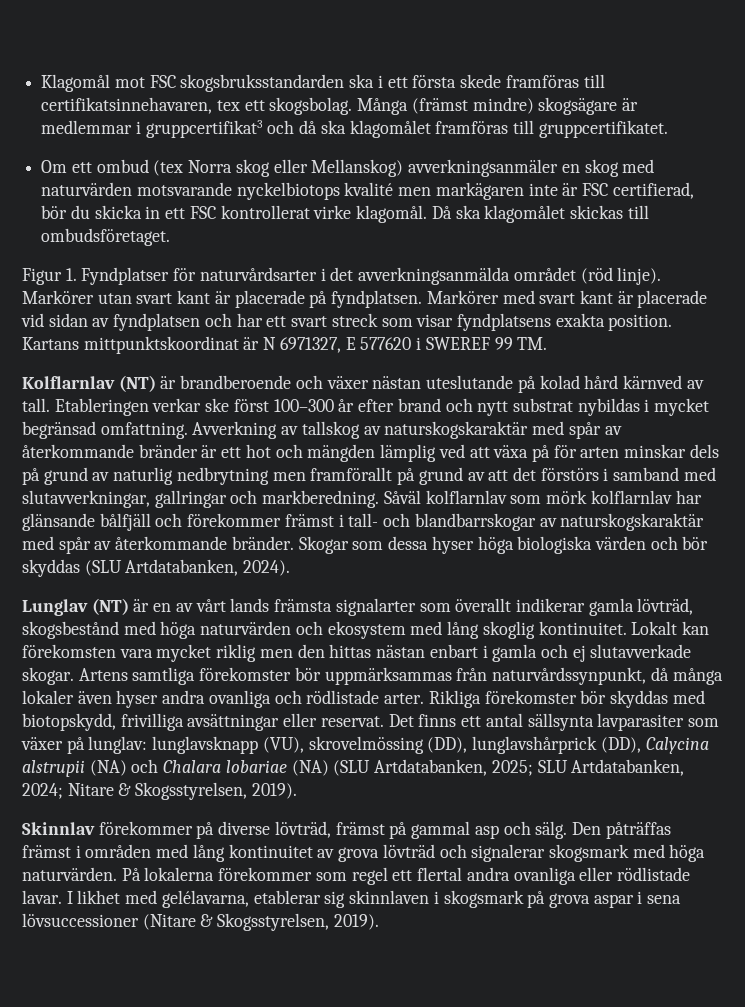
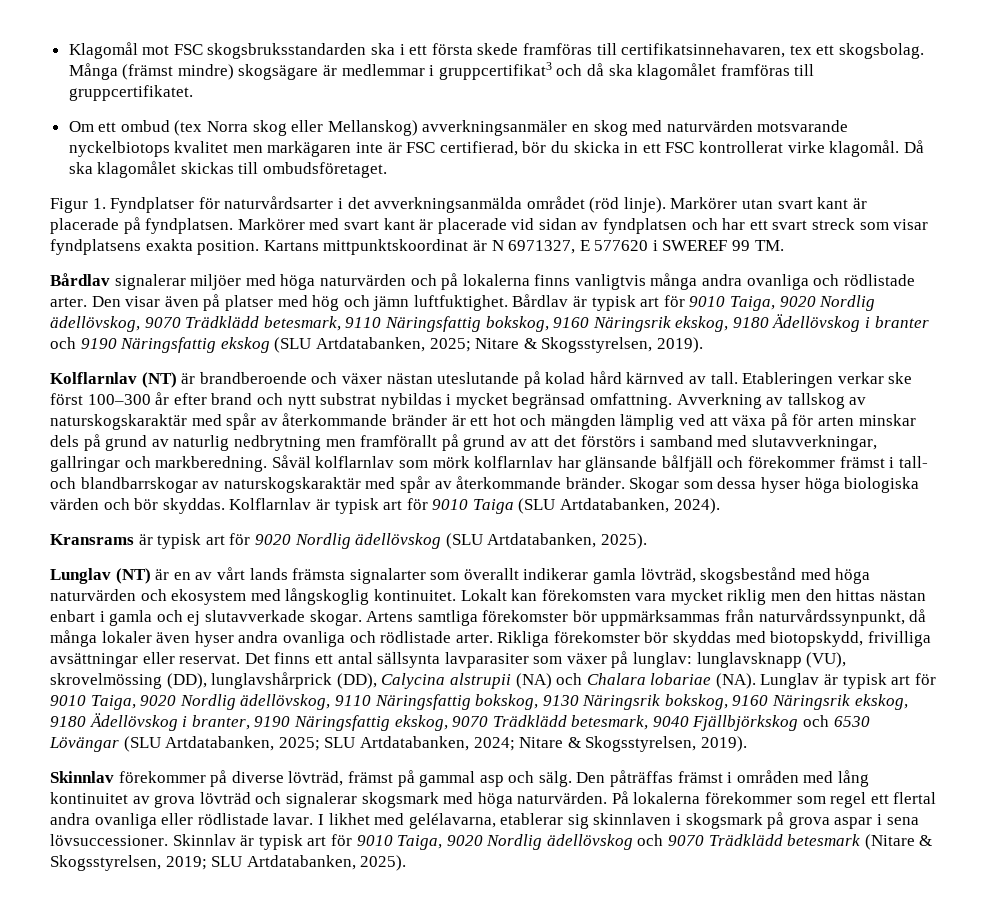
[344,182,394,196] kvalité -> [174,141,229,153] kvalitet
(548, 343) none -> [50,273,915,290] [50,294,876,311] [50,314,929,332] [50,337,703,353] // Bårdlav signalerar miljöer med höga naturvärden och på lokalerna finns vanligtvis många andra ovanliga och rödlistade arter. Den visar även på platser med hög och jämn luftfuktighet. Bårdlav är typisk art för 9010 Taiga, 9020 Nordlig ädellövskog, 9070 Trädklädd betesmark, 9110 Näringsfattig bokskog, 9160 Näringsrik ekskog, 9180 Ädellövskog i branter och 9190 Näringsfattig ekskog (SLU Artdatabanken, 2025; Nitare & Skogsstyrelsen, 2019).
[22,559,291,577] skyddas (SLU Artdatabanken, 2024). -> [162,498,720,514] [50,533,647,549] skyddas. Kolflarnlav är typisk art för 9010 Taiga (SLU Artdatabanken, 2024). // Kransrams är typisk art för 9020 Nordlig ädellövskog (SLU Artdatabanken, 2025).
[447,621,535,639] lång skoglig -> [285,588,370,605] långskoglig
[291,760,329,776] (NA) -> [715,673,936,689] [50,694,908,710] [50,713,870,731] [49,737,119,752] (NA). Lunglav är typisk art för 9010 Taiga, 9020 Nordlig ädellövskog, 9110 Näringsfattig bokskog, 9130 Näringsrik bokskog, 9160 Näringsrik ekskog, 9180 Ädellövskog i branter, 9190 Näringsfattig ekskog, 9070 Trädklädd betesmark, 9040 Fjällbjörkskog och 6530 Lövängar
[22,913,379,931] lövsuccessioner (Nitare & Skogsstyrelsen, 2019). -> [50,834,933,850] [50,855,407,871] lövsuccessioner. Skinnlav är typisk art för 9010 Taiga, 9020 Nordlig ädellövskog och 9070 Trädklädd betesmark (Nitare & Skogsstyrelsen, 2019; SLU Artdatabanken, 2025).

